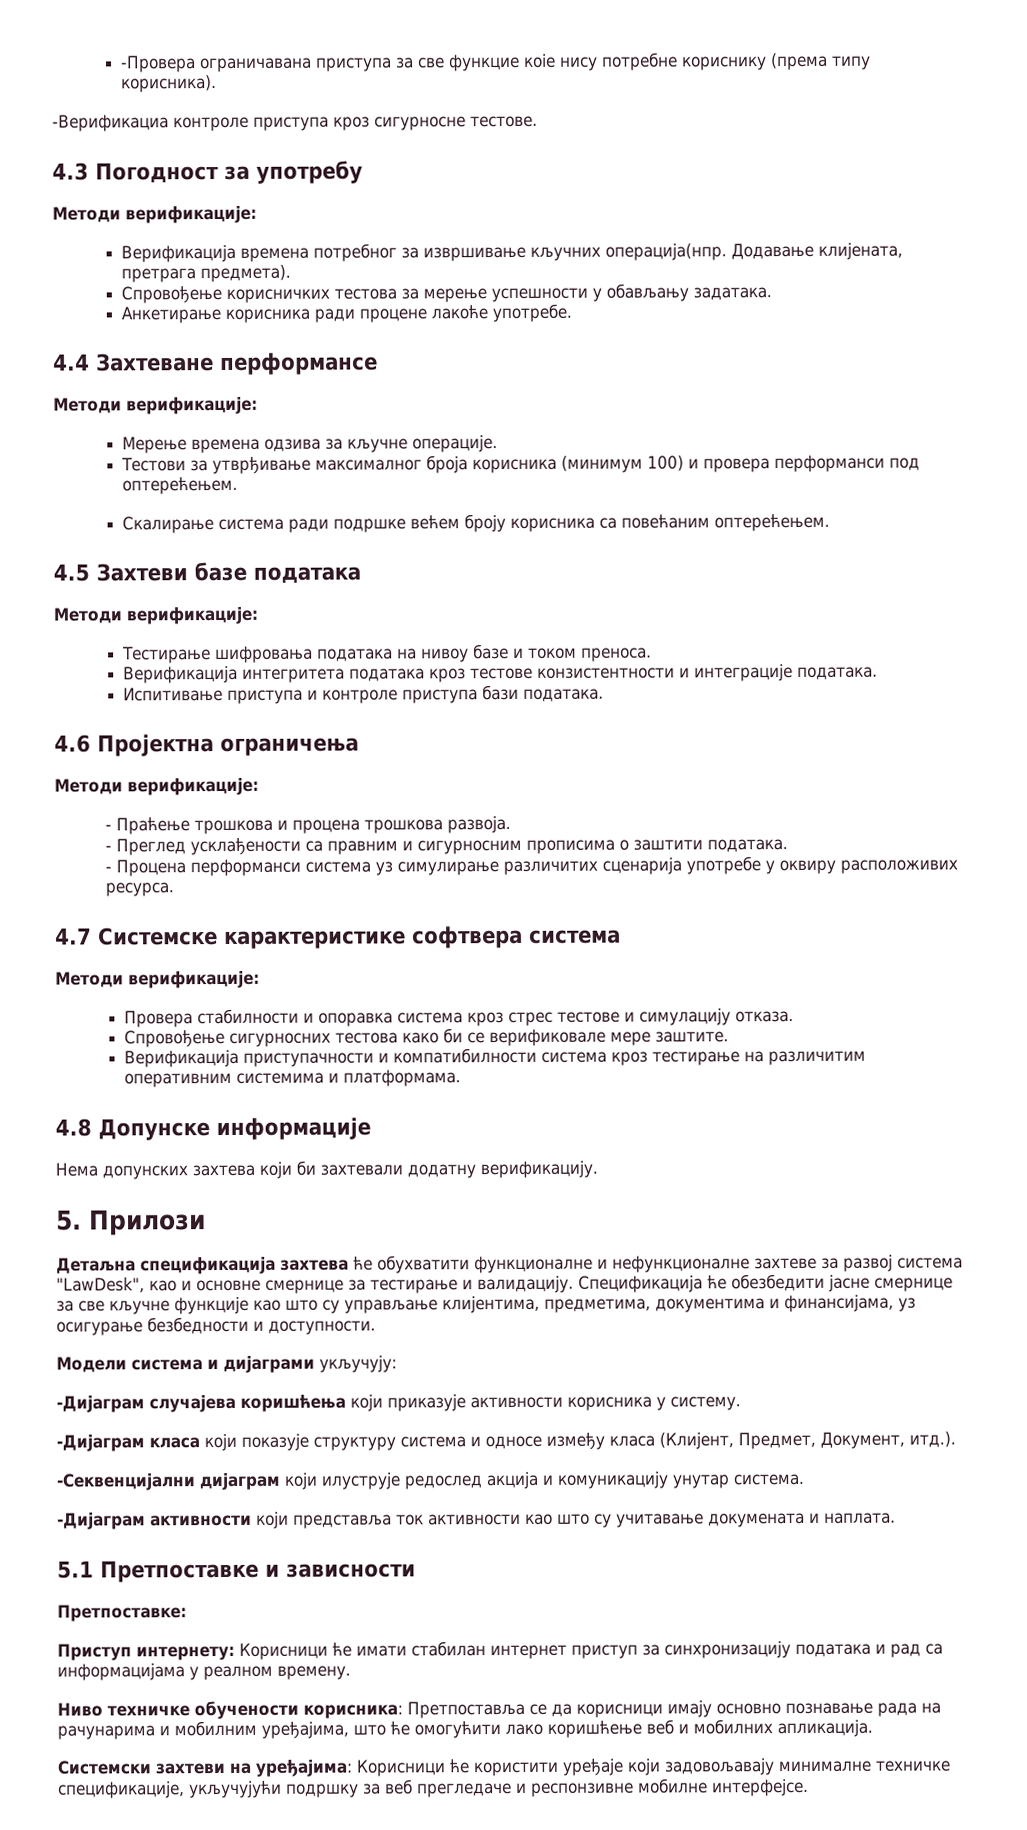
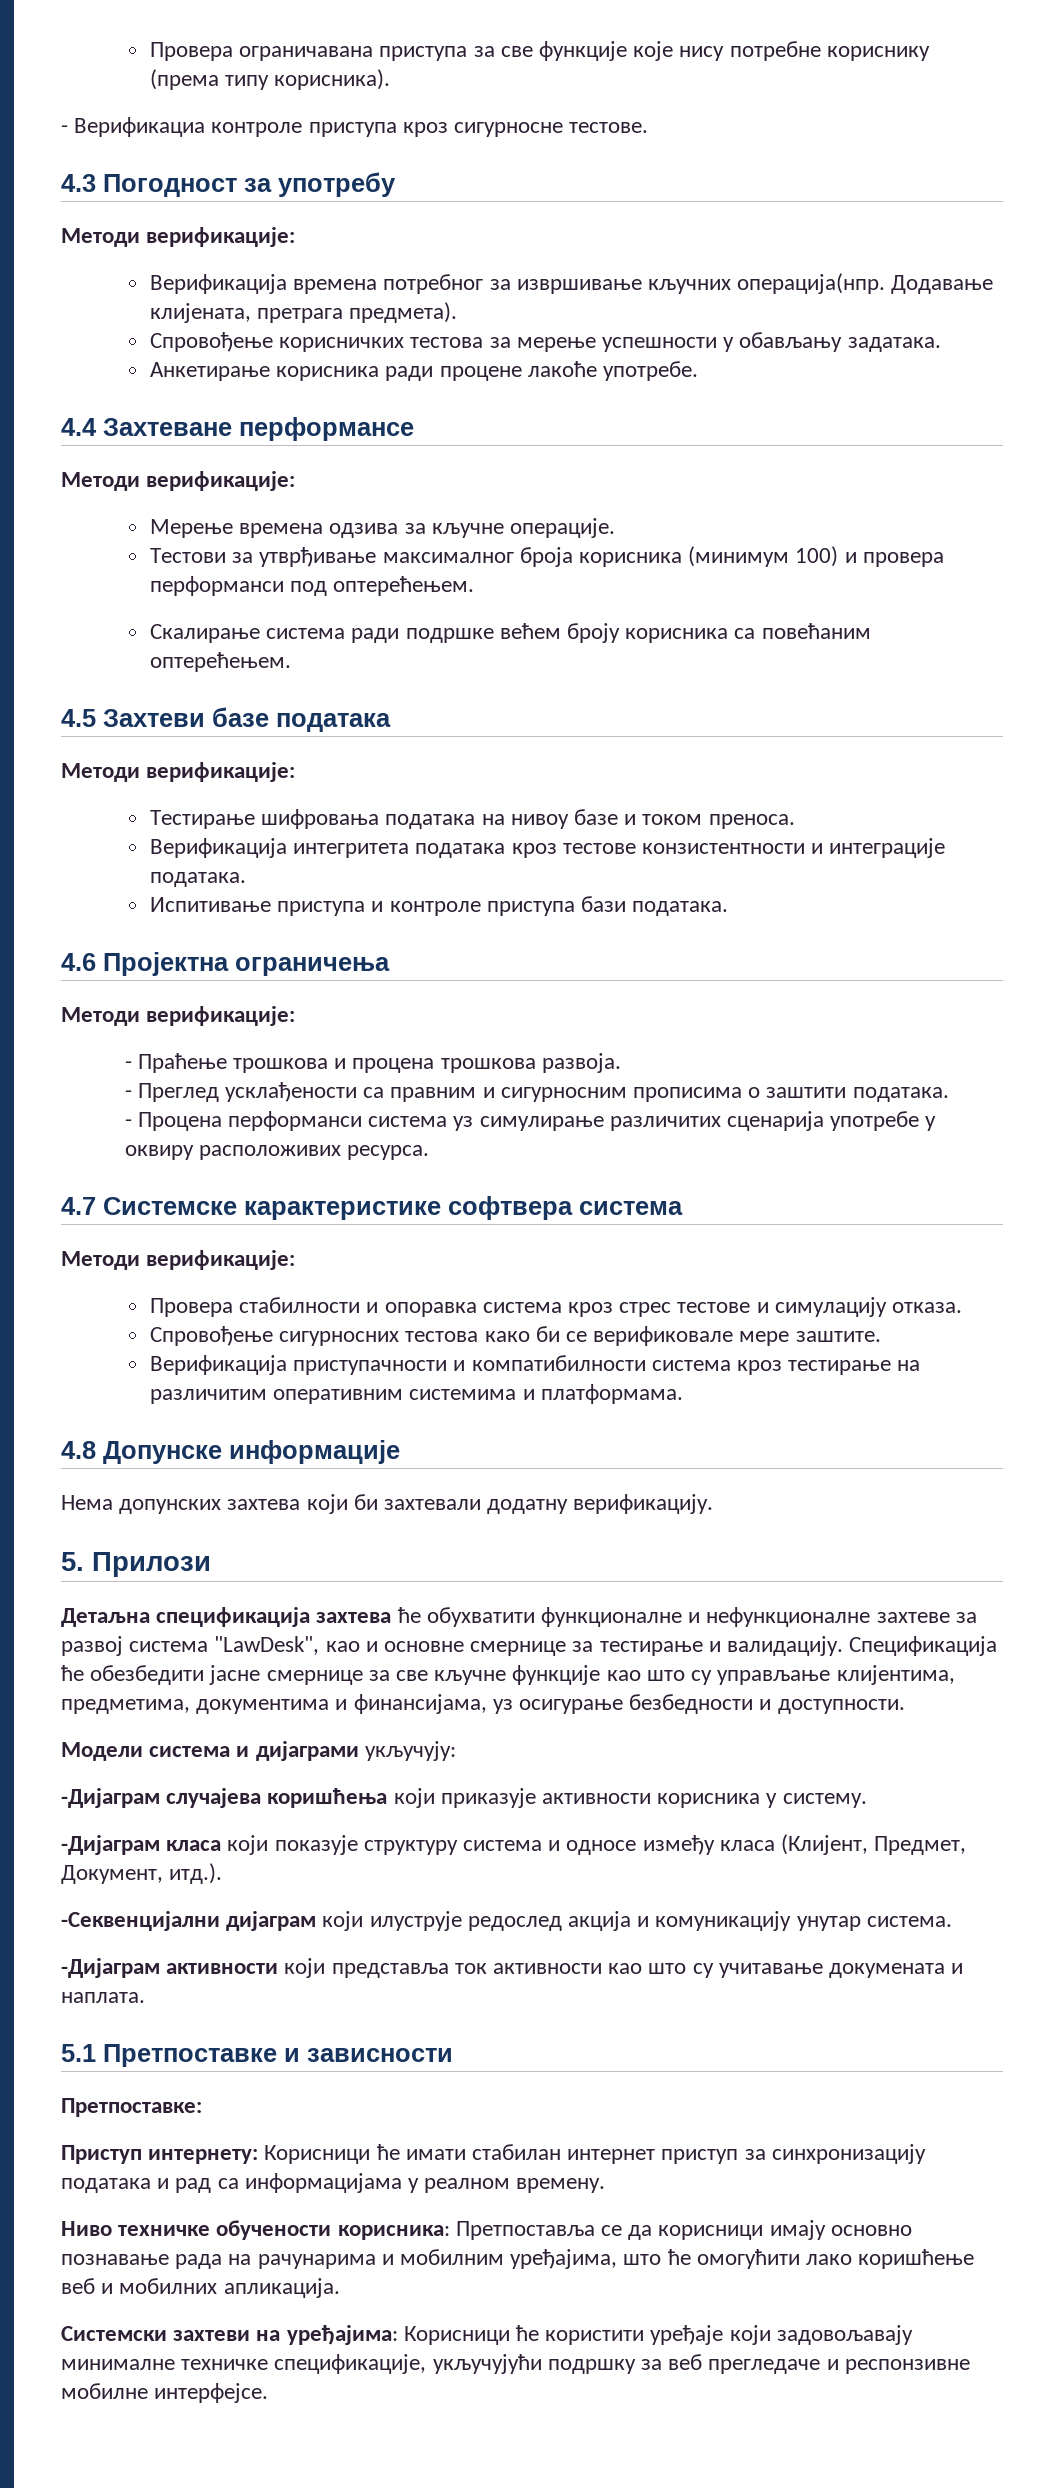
[119,55,196,73] -Провера -> [149,42,233,61] Провера
[447,53,556,72] функцие коіе -> [538,41,674,61] функције које
[52,114,169,132] -Верификациа -> [61,117,206,137] - Верификациа

